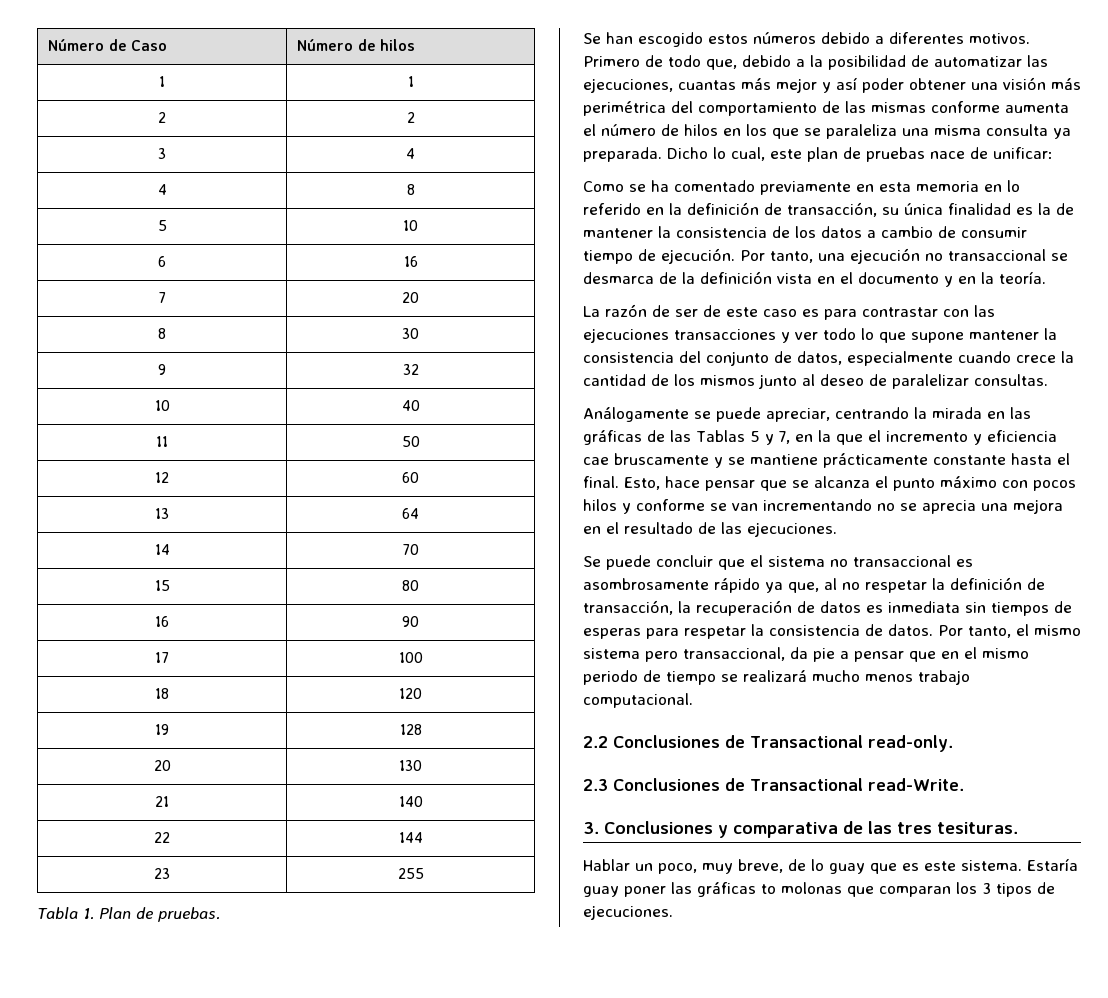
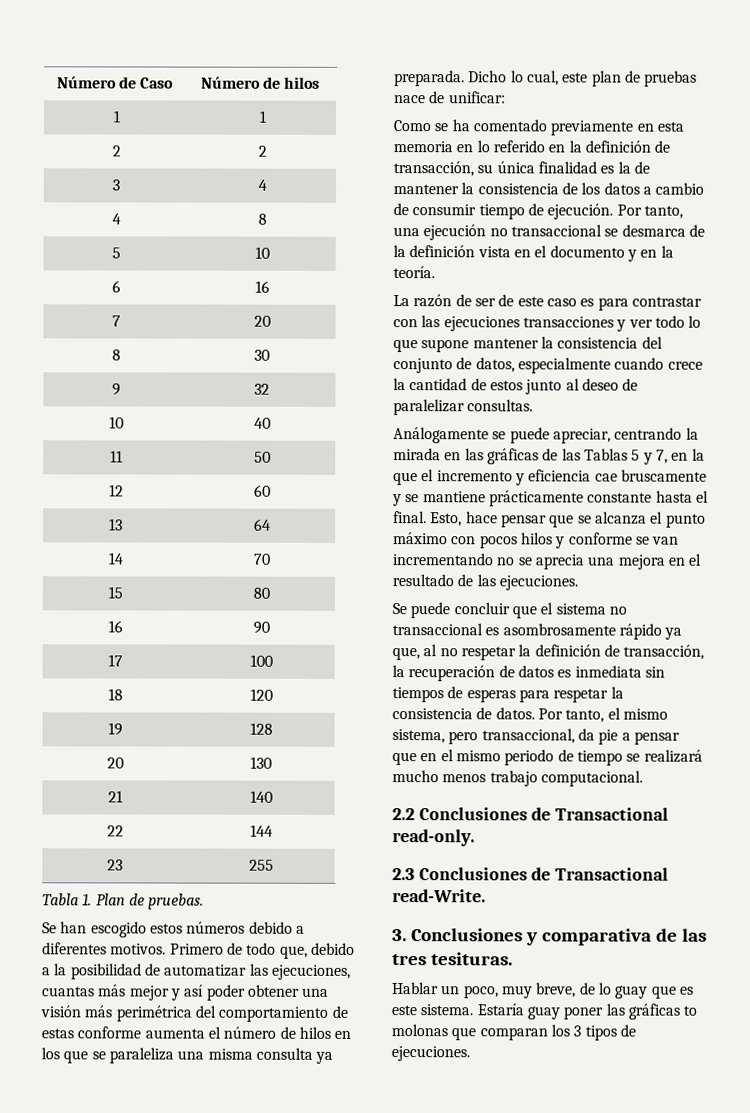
[845,101,926,113] las mismas -> [41,1028,74,1039] estas
[674,374,755,386] los mismos -> [489,380,523,391] estos
[583,648,640,659] sistema -> [392,729,445,744] sistema,

